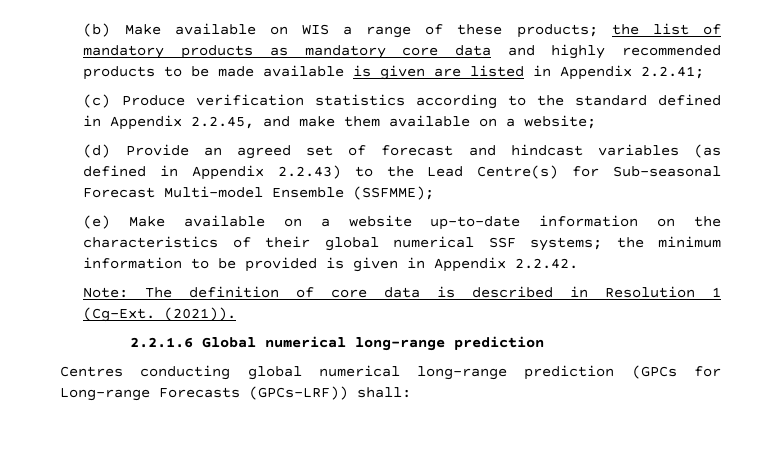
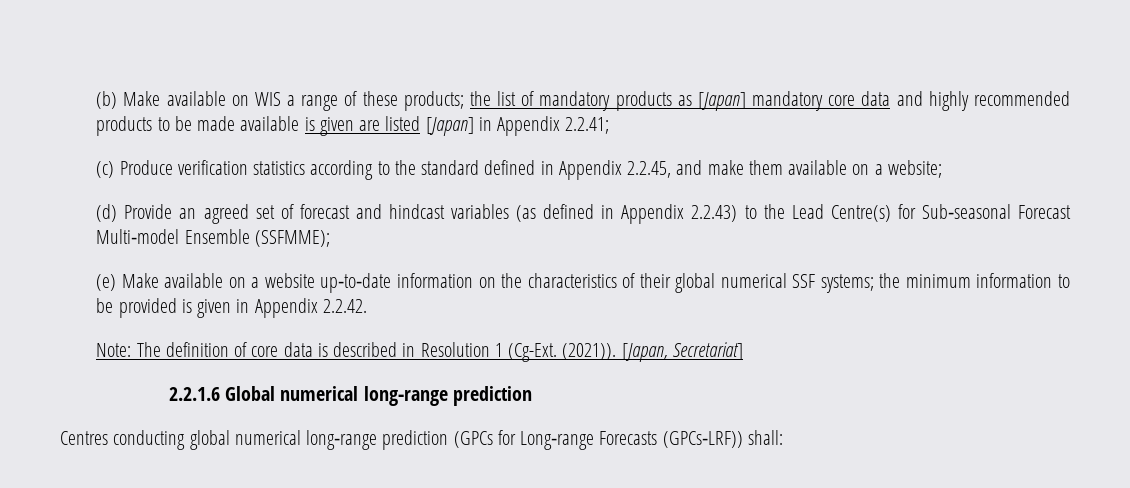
(288, 51) none -> [697,92,746,111] [Japan]
(525, 71) none -> [425,117,474,136] [Japan]
(237, 314) none -> [621,342,743,362] [Japan, Secretariat]

